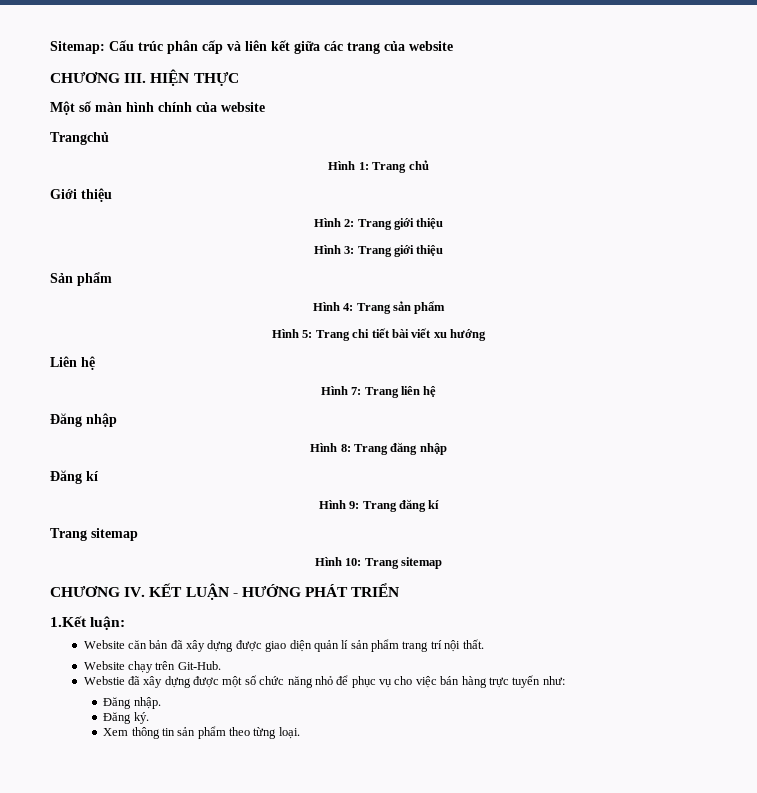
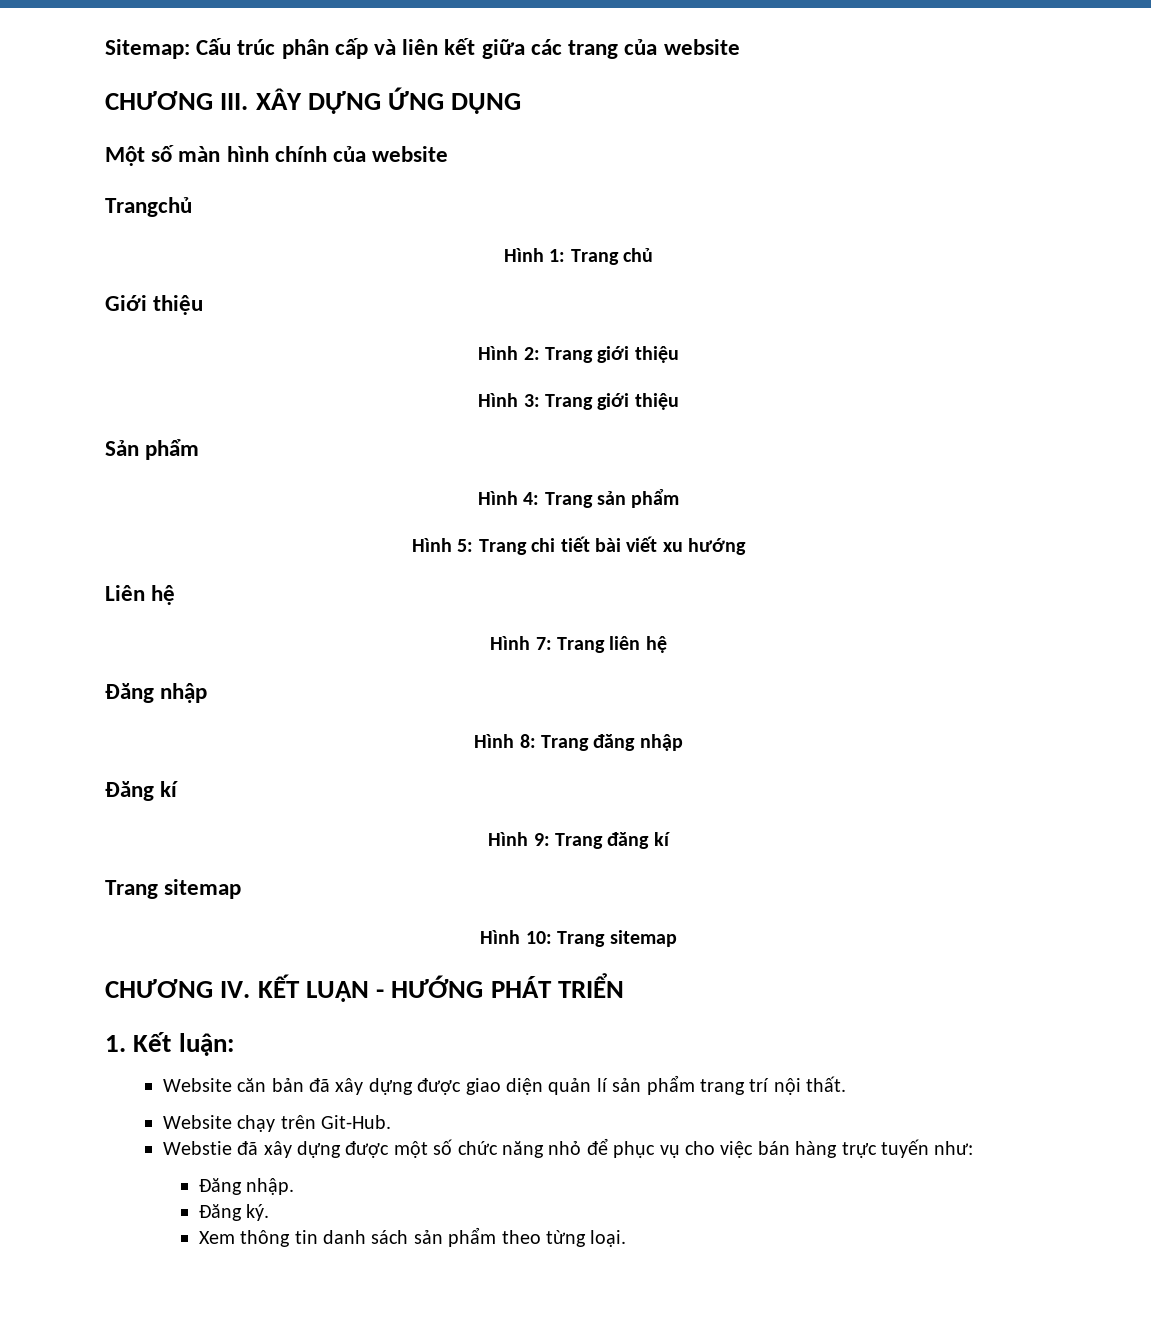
[150,69,239,86] HIỆN THỰC -> [255,87,522,114] XÂY DỰNG ỨNG DỤNG
[50,616,87,627] 1.Kết -> [105,1032,172,1052] 1. Kết
(175, 732) none -> [322,1230,409,1244] danh sách

